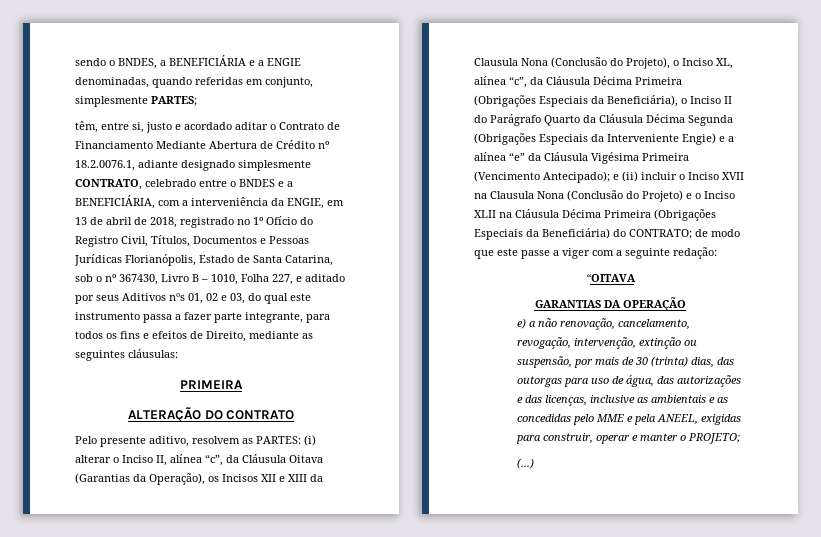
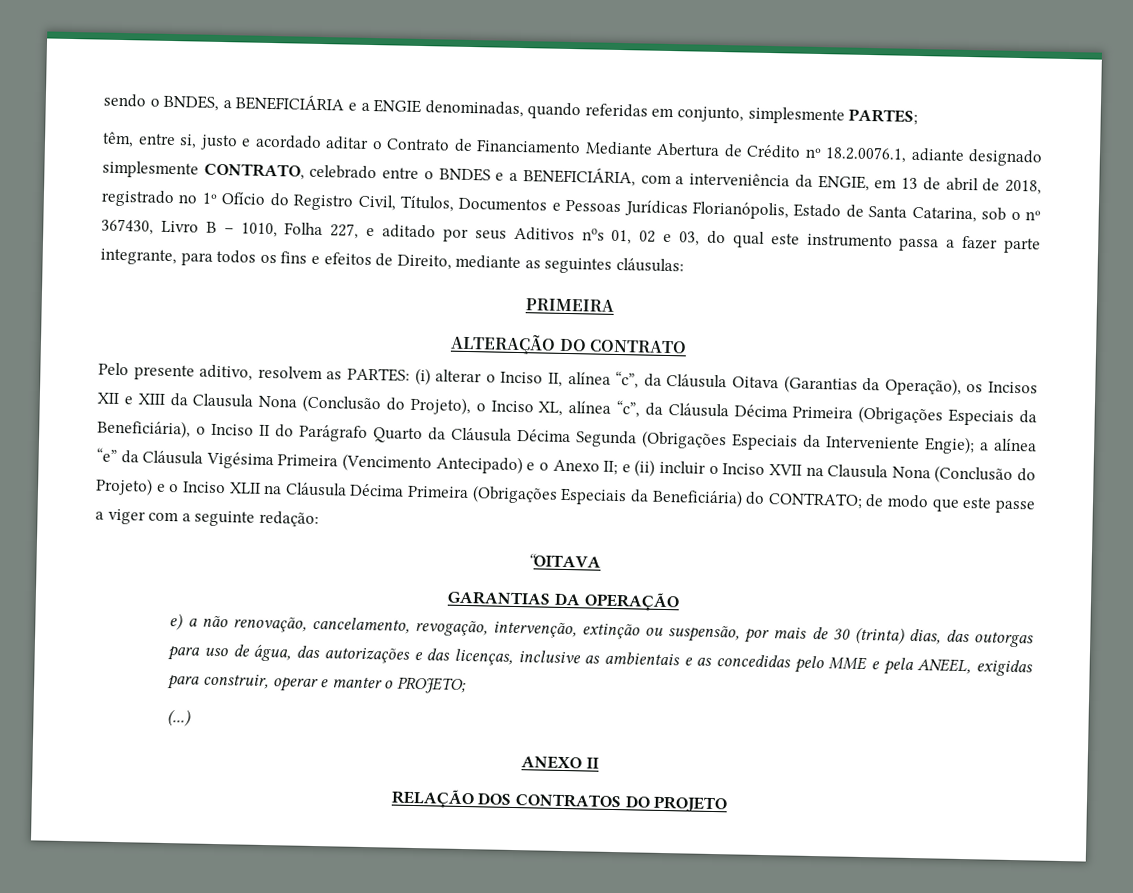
[682,133,725,145] Engie) e -> [924,436,975,455] Engie);
[543,171,610,183] Antecipado); -> [435,455,619,476] Antecipado) e o Anexo II;
(535, 463) none -> [521,755,599,770] [390,788,728,814] // ANEXO II // RELAÇÃO DOS CONTRATOS DO PROJETO

